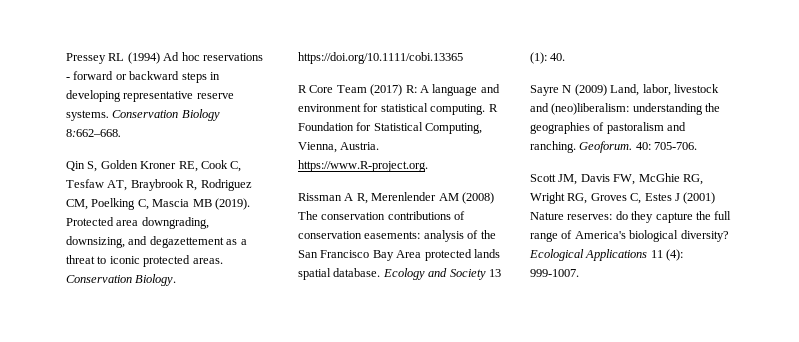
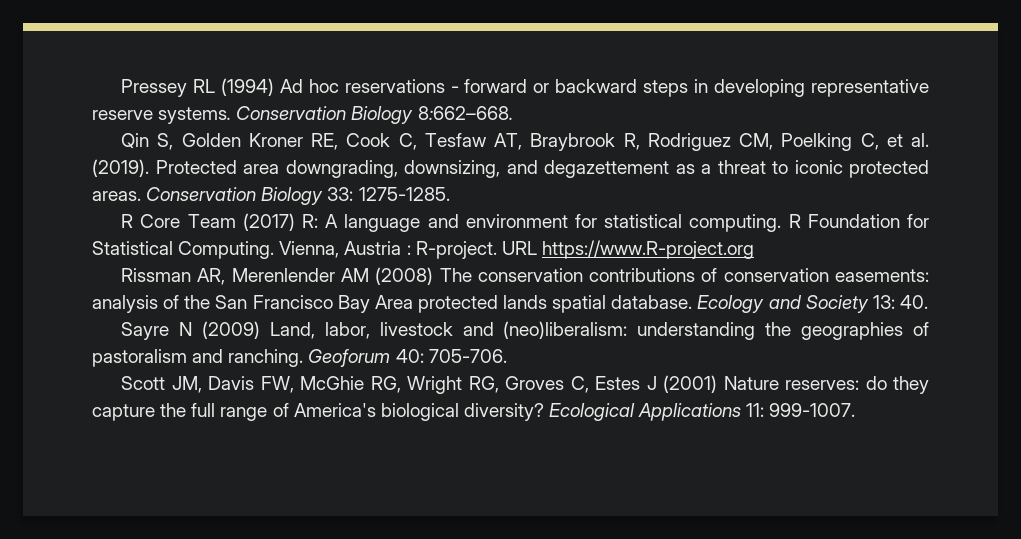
[152,199,212,207] Mascia MB -> [886,133,929,147] et al.
[135,274,177,286] [298,52,463,64] Biology. https://doi.org/10.1111/cobi.13365 -> [261,187,450,205] Biology 33: 1275-1285.
[425,123,483,134] [298,142,380,153] [298,160,428,172] Computing, Vienna, Austria. https://www.R-project.org. -> [178,240,754,259] Computing. Vienna, Austria : R-project. URL https://www.R-project.org
[344,193,368,204] A R, -> [197,268,226,285] AR,
[488,269,501,277] [530,52,547,64] 13 (1): -> [872,295,895,309] 13:
[579,141,633,153] Geoforum. -> [308,349,391,367] Geoforum
[650,249,684,261] 11 (4): -> [746,403,765,417] 11:

